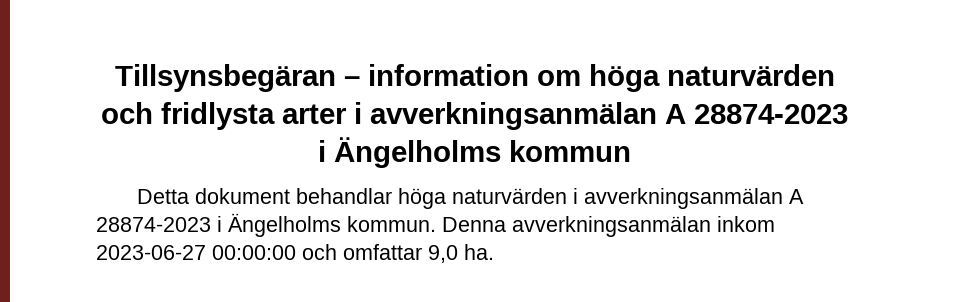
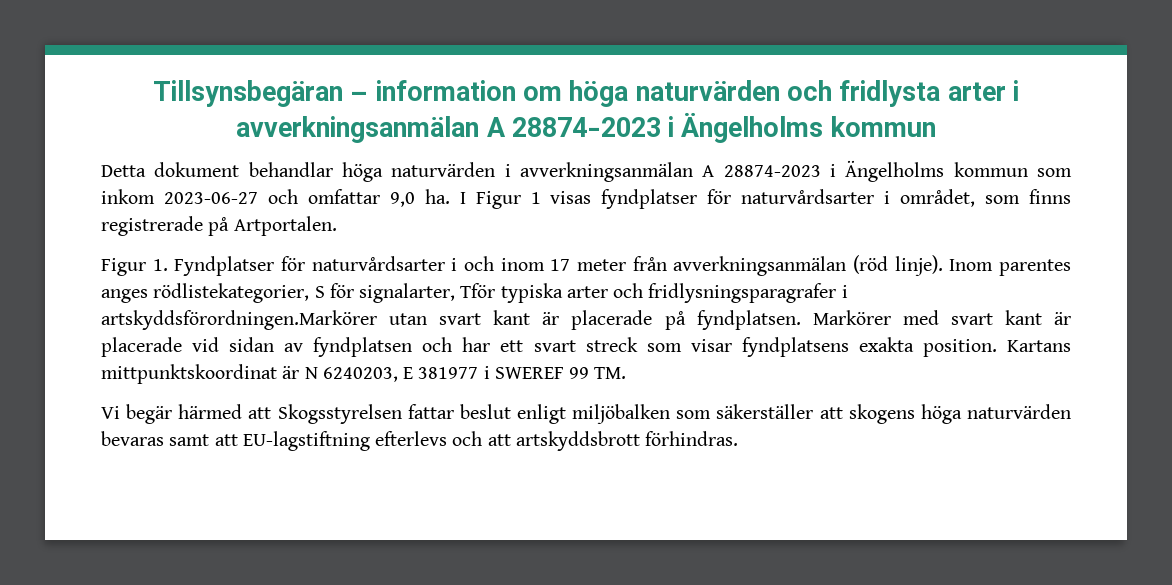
[347,216,711,237] kommun. Denna avverkningsanmälan -> [953,162,1073,177] kommun som
[212,245,296,260] 00:00:00 -> (258, 198) none
(494, 252) none -> [459,189,1071,209] [101,216,337,236] [101,255,1071,276] [101,283,848,303] [101,310,1071,330] [101,337,1072,357] [101,364,627,384] [101,404,1071,424] [101,431,739,451] I Figur 1 visas fyndplatser för naturvårdsarter i området, som finns registrerade på Artportalen. // Figur 1. Fyndplatser för naturvårdsarter i och inom 17 meter från avverkningsanmälan (röd linje). Inom parentes anges rödlistekategorier, S för signalarter, Tför typiska arter och fridlysningsparagrafer i artskyddsförordningen.Markörer utan svart kant är placerade på fyndplatsen. Markörer med svart kant är placerade vid sidan av fyndplatsen och har ett svart streck som visar fyndplatsens exakta position. Kartans mittpunktskoordinat är N 6240203, E 381977 i SWEREF 99 TM. // Vi begär härmed att Skogsstyrelsen fattar beslut enligt miljöbalken som säkerställer att skogens höga naturvärden bevaras samt att EU-lagstiftning efterlevs och att artskyddsbrott förhindras.

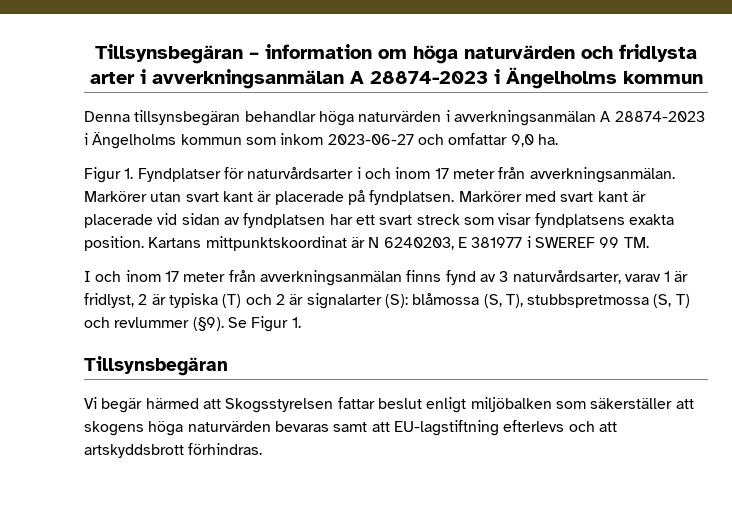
[101,162,240,177] Detta dokument -> [84,110,241,126] Denna tillsynsbegäran
[459,189,1071,209] [101,216,337,236] I Figur 1 visas fyndplatser för naturvårdsarter i området, som finns registrerade på Artportalen. -> (558, 139) none
[673,255,1071,276] [101,283,848,303] [101,310,377,330] avverkningsanmälan (röd linje). Inom parentes anges rödlistekategorier, S för signalarter, Tför typiska arter och fridlysningsparagrafer i artskyddsförordningen.Markörer -> [529,167,675,183] [84,191,147,202] avverkningsanmälan. Markörer
[422,337,453,352] och -> (326, 220) none
(627, 373) none -> [84,270,689,286] [84,293,690,309] [84,316,301,332] [84,356,228,376] // I och inom 17 meter från avverkningsanmälan finns fynd av 3 naturvårdsarter, varav 1 är fridlyst, 2 är typiska (T) och 2 är signalarter (S): blåmossa (S, T), stubbspretmossa (S, T) och revlummer (§9). Se Figur 1. // Tillsynsbegäran

